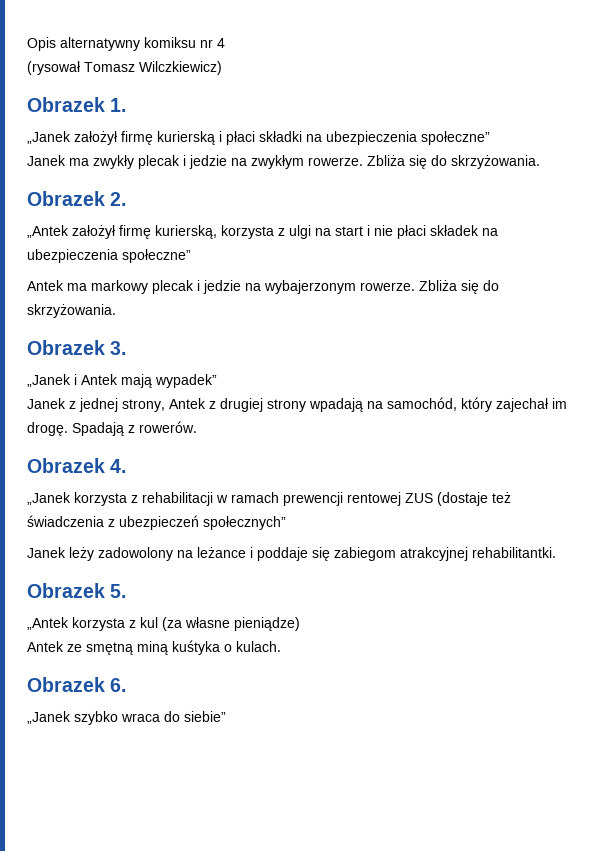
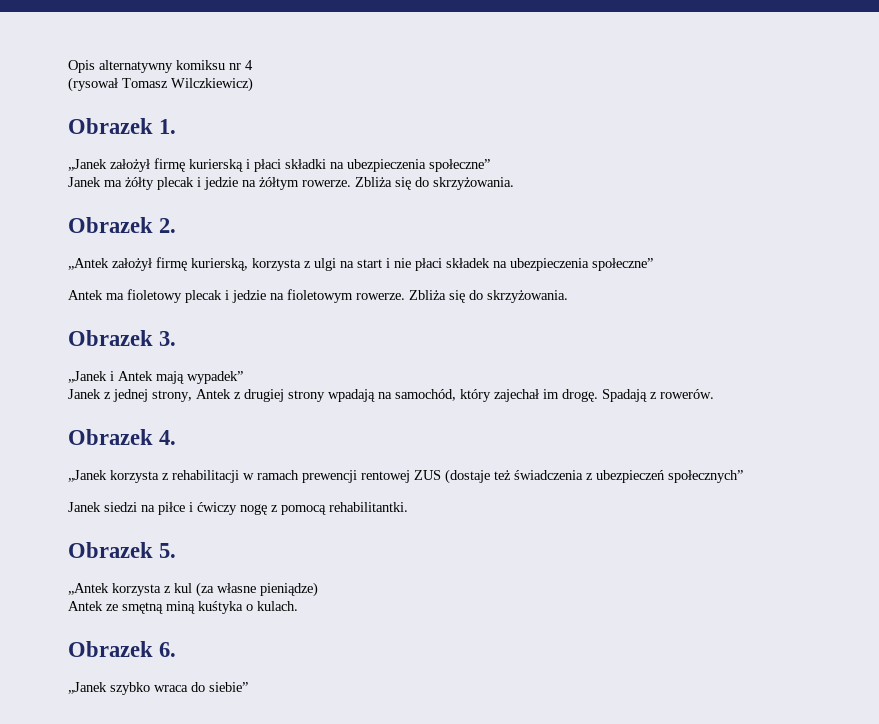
[93,155,304,169] zwykły plecak i jedzie na zwykłym -> [125,177,299,190] żółty plecak i jedzie na żółtym
[91,280,356,294] markowy plecak i jedzie na wybajerzonym -> [127,289,353,303] fioletowy plecak i jedzie na fioletowym
[69,547,468,561] leży zadowolony na leżance i poddaje się zabiegom atrakcyjnej -> [104,502,326,515] siedzi na piłce i ćwiczy nogę z pomocą

